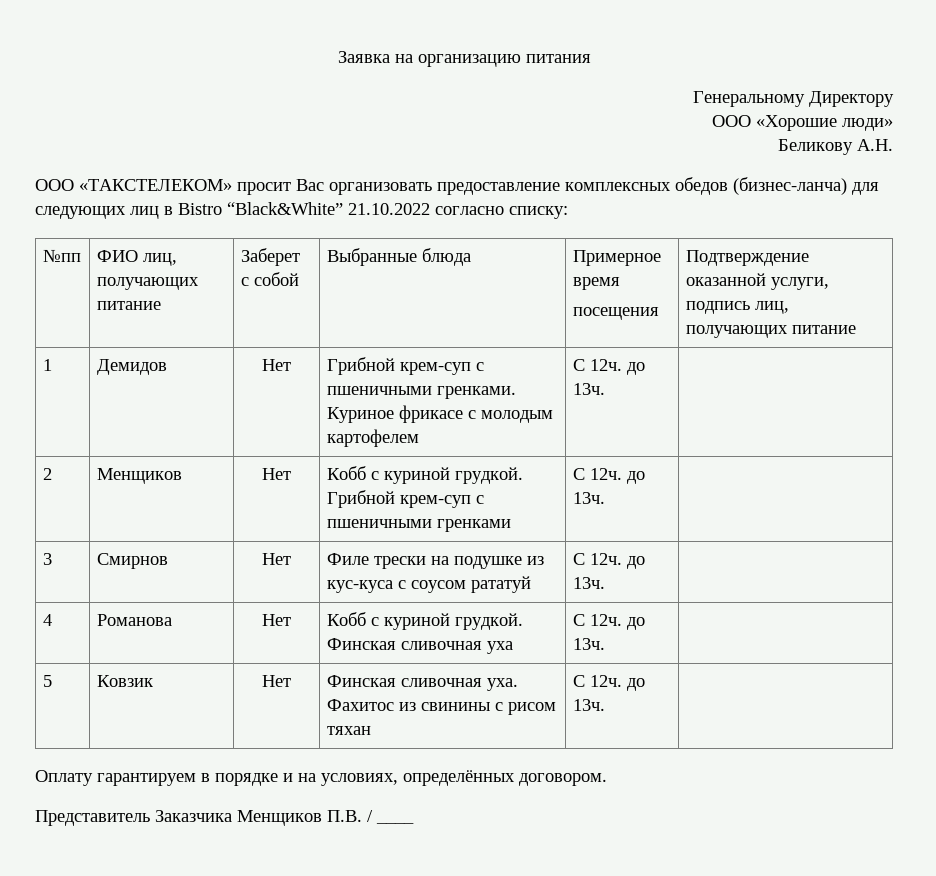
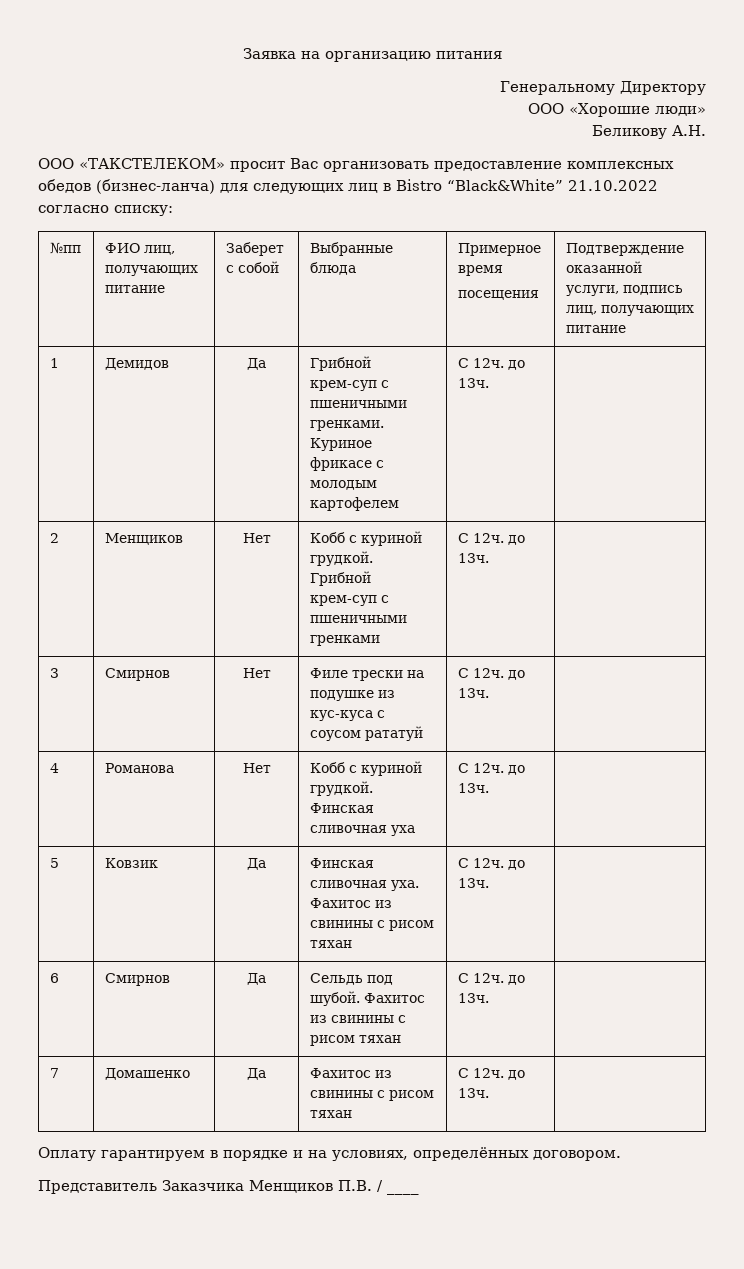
[262,359,291,371] Нет -> [247,358,266,370] Да
[262,675,291,687] Нет -> [247,858,266,870] Да
(605, 705) none -> [49,973,59,983] [104,973,170,986] [247,973,266,985] [309,973,393,985] [309,991,425,1006] [309,1015,406,1023] [309,1035,401,1046] [457,973,525,985] [457,993,489,1003] [49,1068,59,1078] [104,1068,190,1080] [247,1068,266,1080] [309,1068,392,1078] [309,1090,434,1101] [309,1110,352,1118] [457,1068,525,1080] [457,1088,489,1098] // 6 | Смирнов | Да | Сельдь под шубой. Фахитос из свинины с рисом тяхан | С 12ч. до 13ч. | // 7 | Домашенко | Да | Фахитос из свинины с рисом тяхан | С 12ч. до 13ч. |

